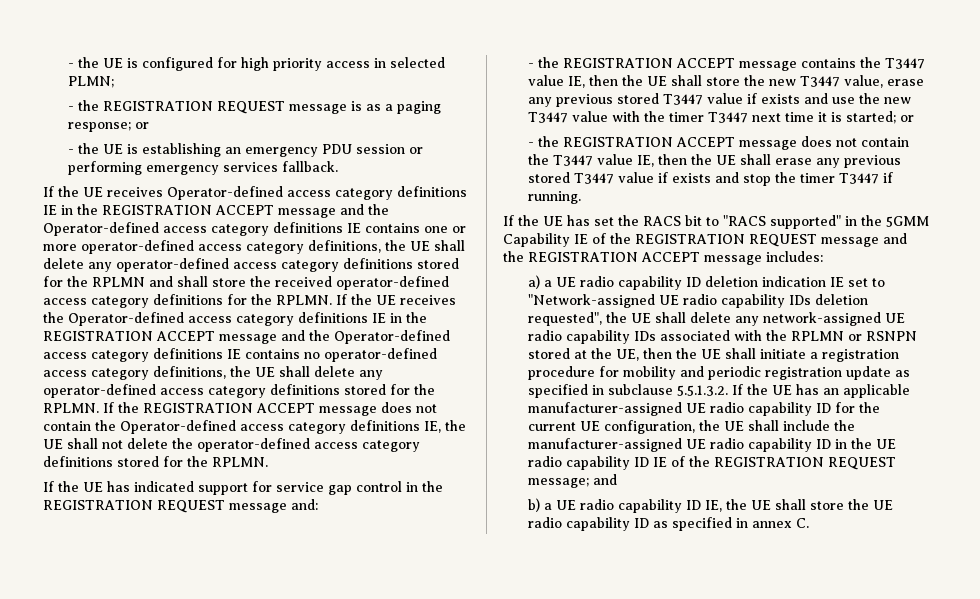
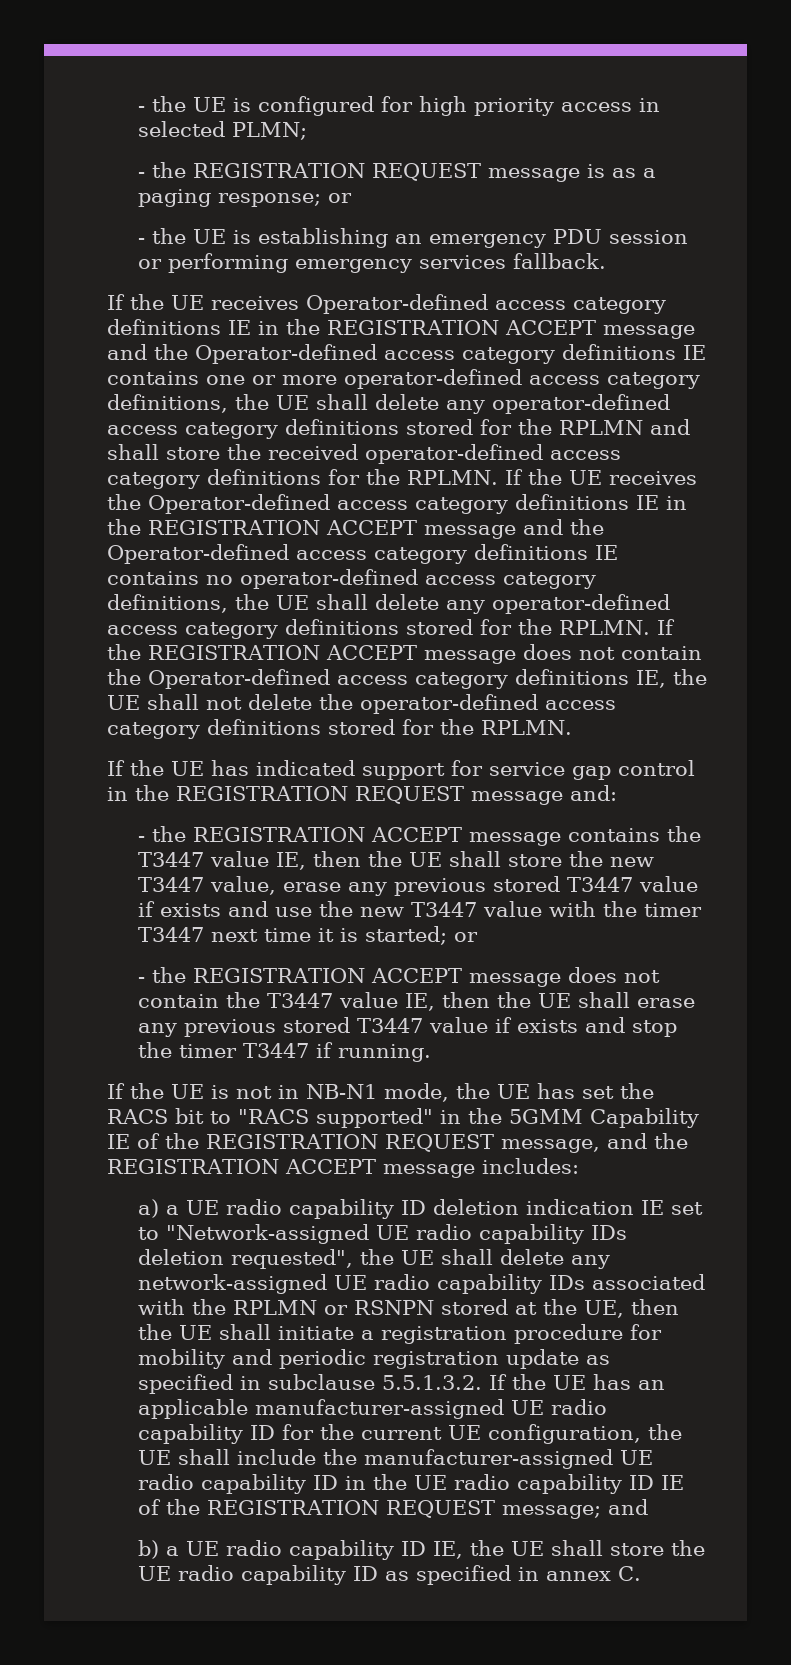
(563, 221) none -> [211,1083,530,1102] is not in NB-N1 mode, the UE
[821,237,879,247] message -> [500,1139,600,1153] message,

